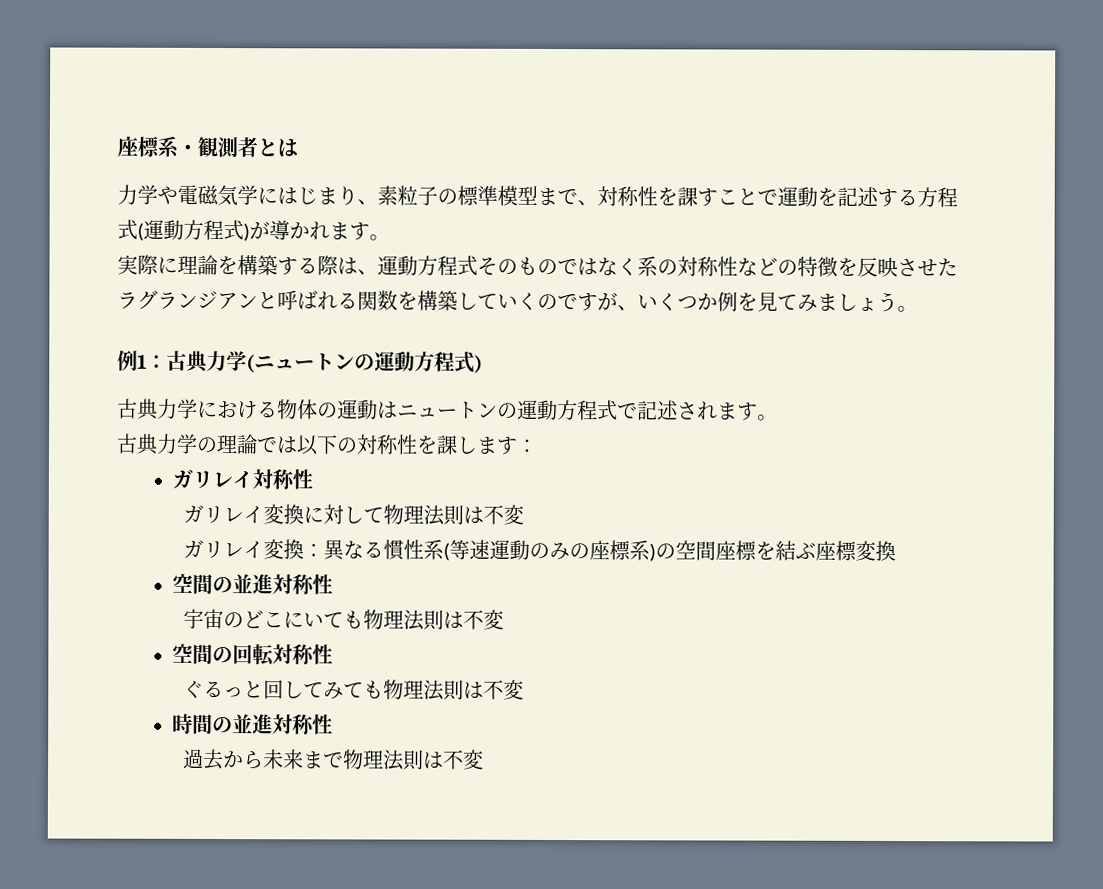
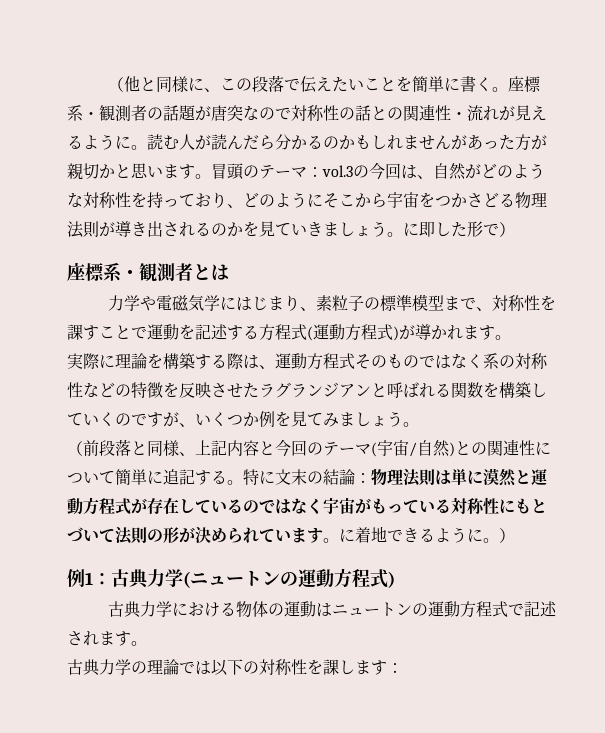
(117, 146) none -> [107,75,541,93] [67,104,547,122] [67,134,547,151] [67,162,545,180] [67,192,547,209] [67,221,515,238] （他と同様に、この段落で伝えたいことを簡単に書く。座標系・観測者の話題が唐突なので対称性の話との関連性・流れが見えるように。読む人が読んだら分かるのかもしれませんがあった方が親切かと思います。冒頭のテーマ：vol.3の今回は、自然がどのような対称性を持っており、どのようにそこから宇宙をつかさどる物理法則が導き出されるのかを見ていきましょう。に即した形で） //
(918, 309) none -> [67,439,551,457] [67,468,547,487] [67,497,547,515] [67,526,515,545] // （前段落と同様、上記内容と今回のテーマ(宇宙/自然)との関連性について簡単に追記する。特に文末の結論：物理法則は単に漠然と運動方程式が存在しているのではなく宇宙がもっている対称性にもとづいて法則の形が決められています。に着地できるように。）
[171,468,313,490] [183,504,525,526] [183,539,897,562] [171,573,333,595] [183,608,505,631] [171,643,333,667] [183,679,525,701] [171,713,333,735] [183,748,485,771] // ガリレイ対称性 // ガリレイ変換に対して物理法則は不変 // ガリレイ変換：異なる慣性系(等速運動のみの座標系)の空間座標を結ぶ座標変換 // 空間の並進対称性 // 宇宙のどこにいても物理法則は不変 // 空間の回転対称性 // ぐるっと回してみても物理法則は不変 // 時間の並進対称性 // 過去から未来まで物理法則は不変 -> (403, 668) none

